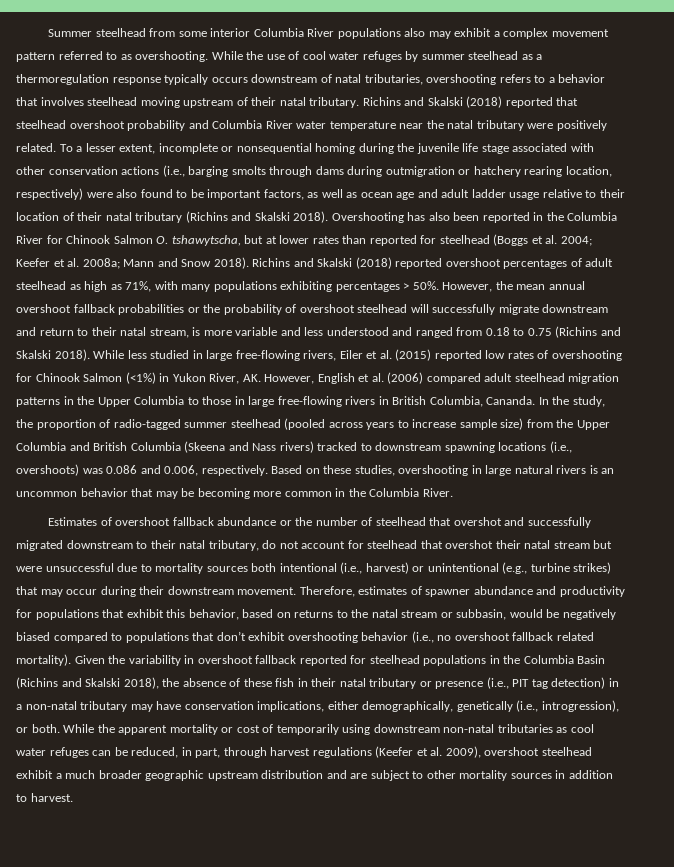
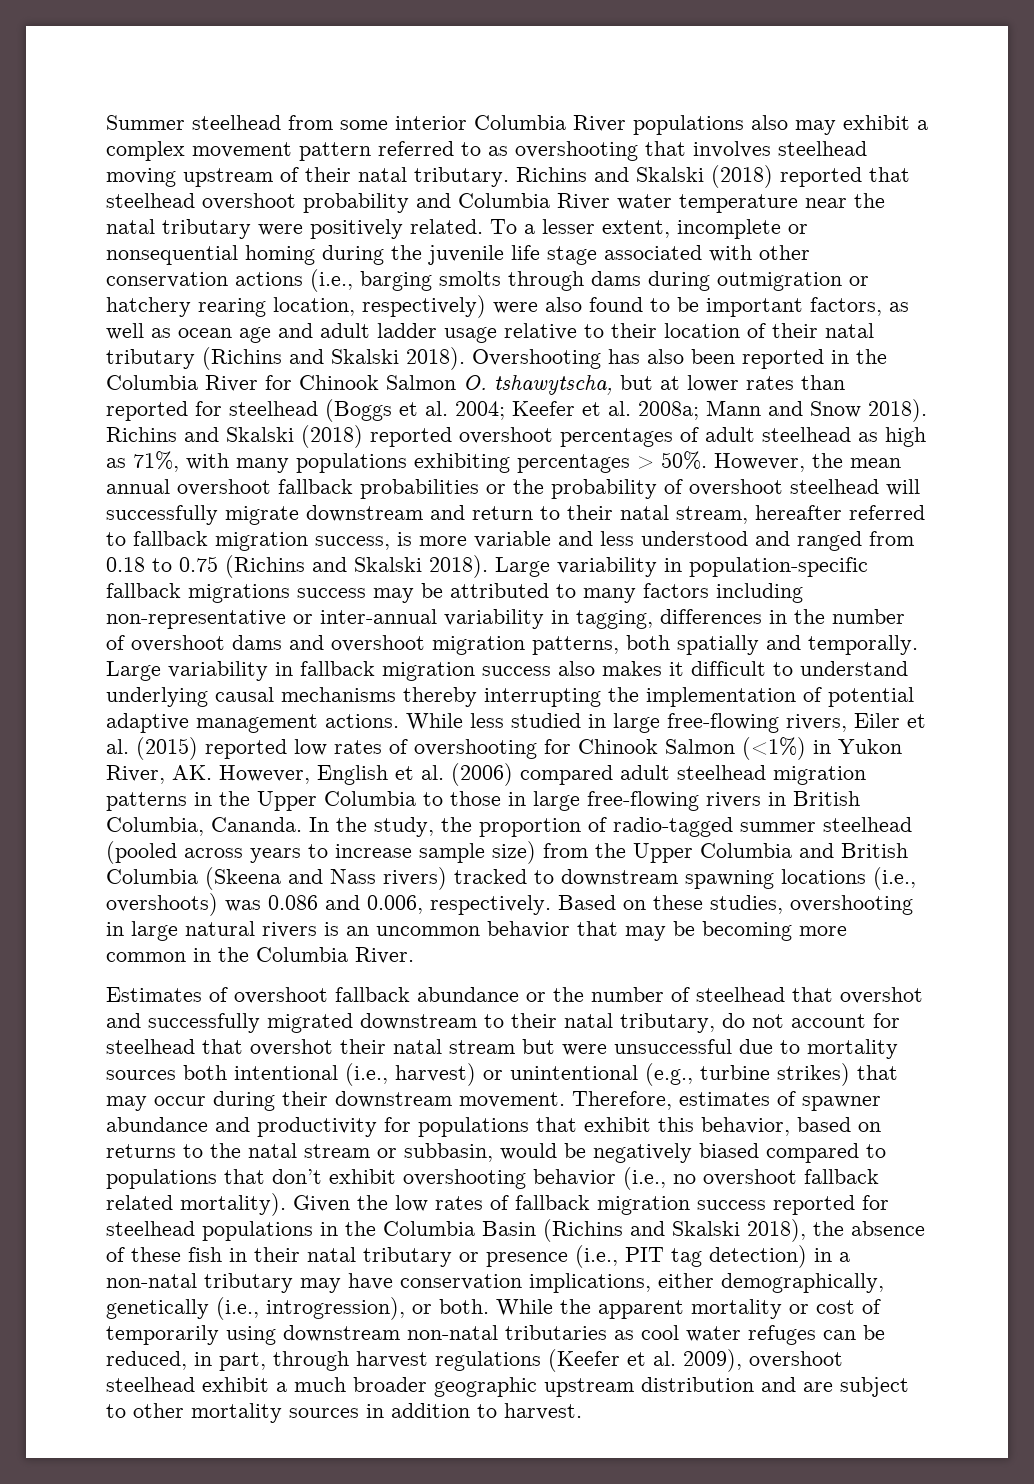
[135,51,543,62] [16,74,606,85] overshooting. While the use of cool water refuges by summer steelhead as a thermoregulation response typically occurs downstream of natal tributaries, overshooting refers to a behavior -> [515,141,638,161] overshooting
(189, 333) none -> [755,505,925,520] [106,531,390,551] hereafter referred to fallback migration success,
(90, 355) none -> [495,557,868,577] [106,583,803,603] [106,609,905,629] [106,635,918,655] [106,661,908,681] [106,687,914,707] [106,713,399,733] Large variability in population-specific fallback migrations success may be attributed to many factors including non-representative or inter-annual variability in tagging, differences in the number of overshoot dams and overshoot migration patterns, both spatially and temporally. Large variability in fallback migration success also makes it difficult to understand underlying causal mechanisms thereby interrupting the implementation of potential adaptive management actions.
[128,655,297,666] variability in overshoot fallback -> [395,1195,766,1215] low rates of fallback migration success

